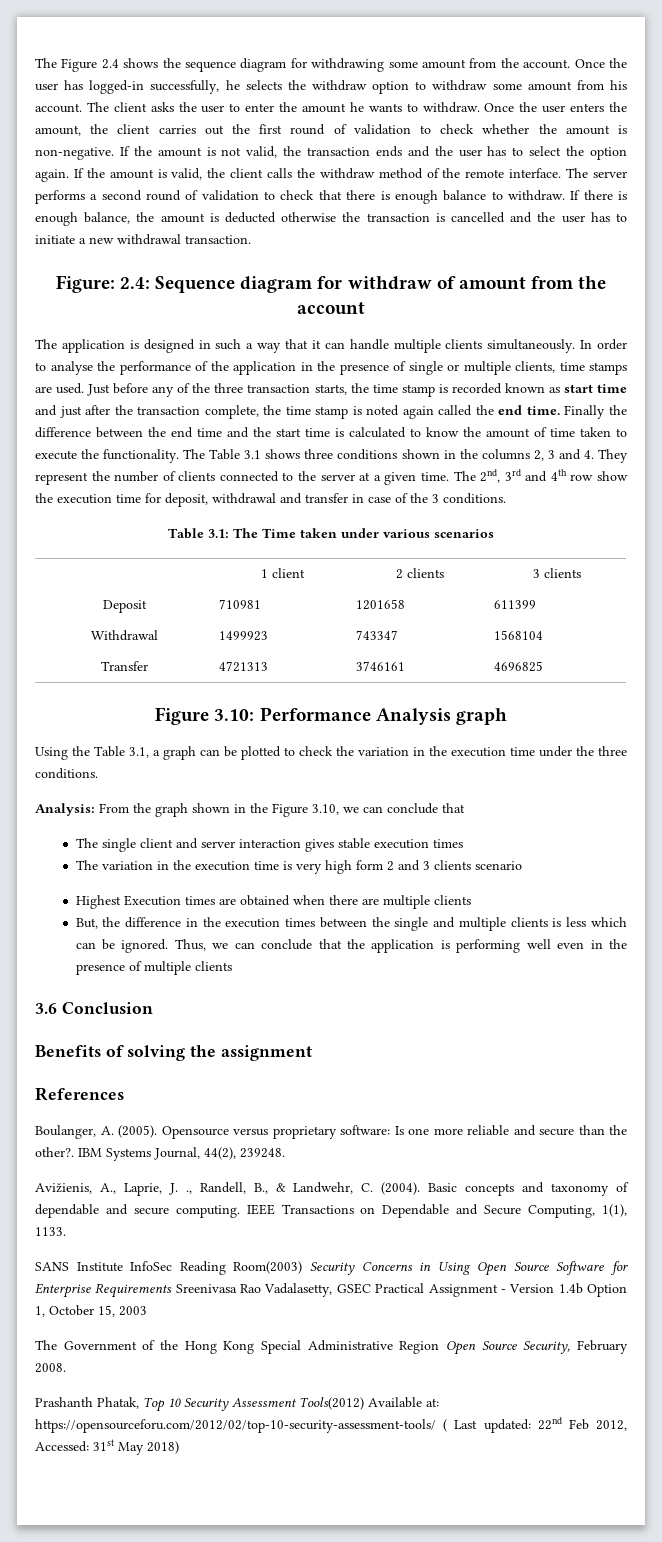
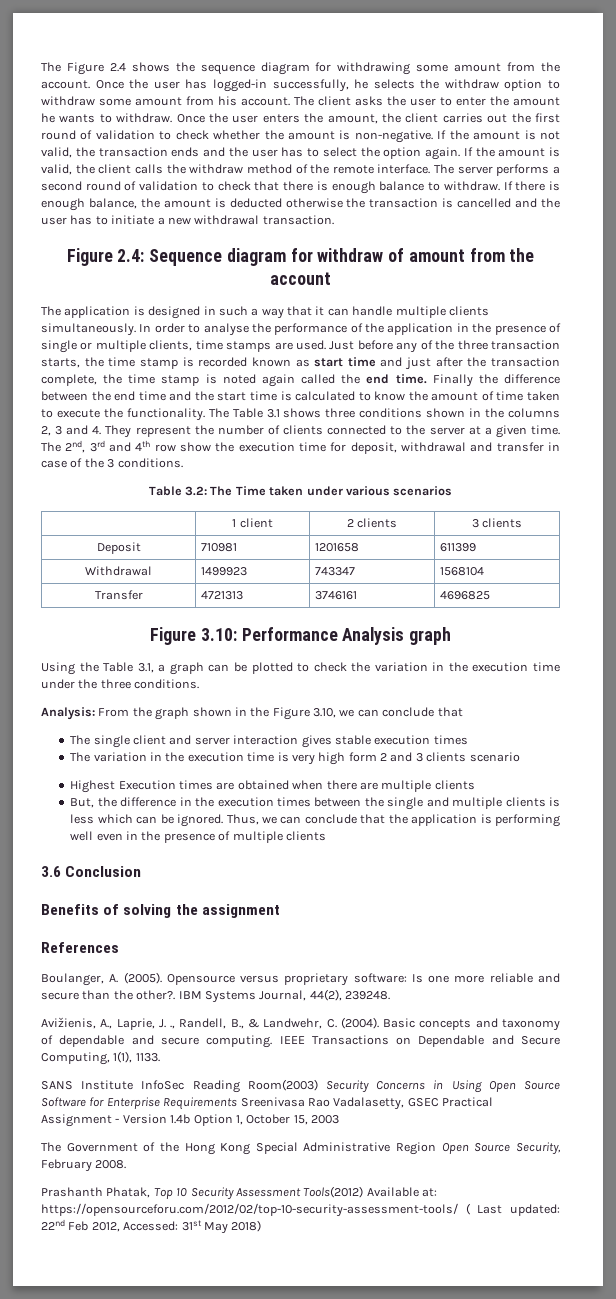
[55,275,115,293] Figure: -> [66,248,113,266] Figure
[208,529,229,538] 3.1: -> [185,486,208,496] 3.2:

